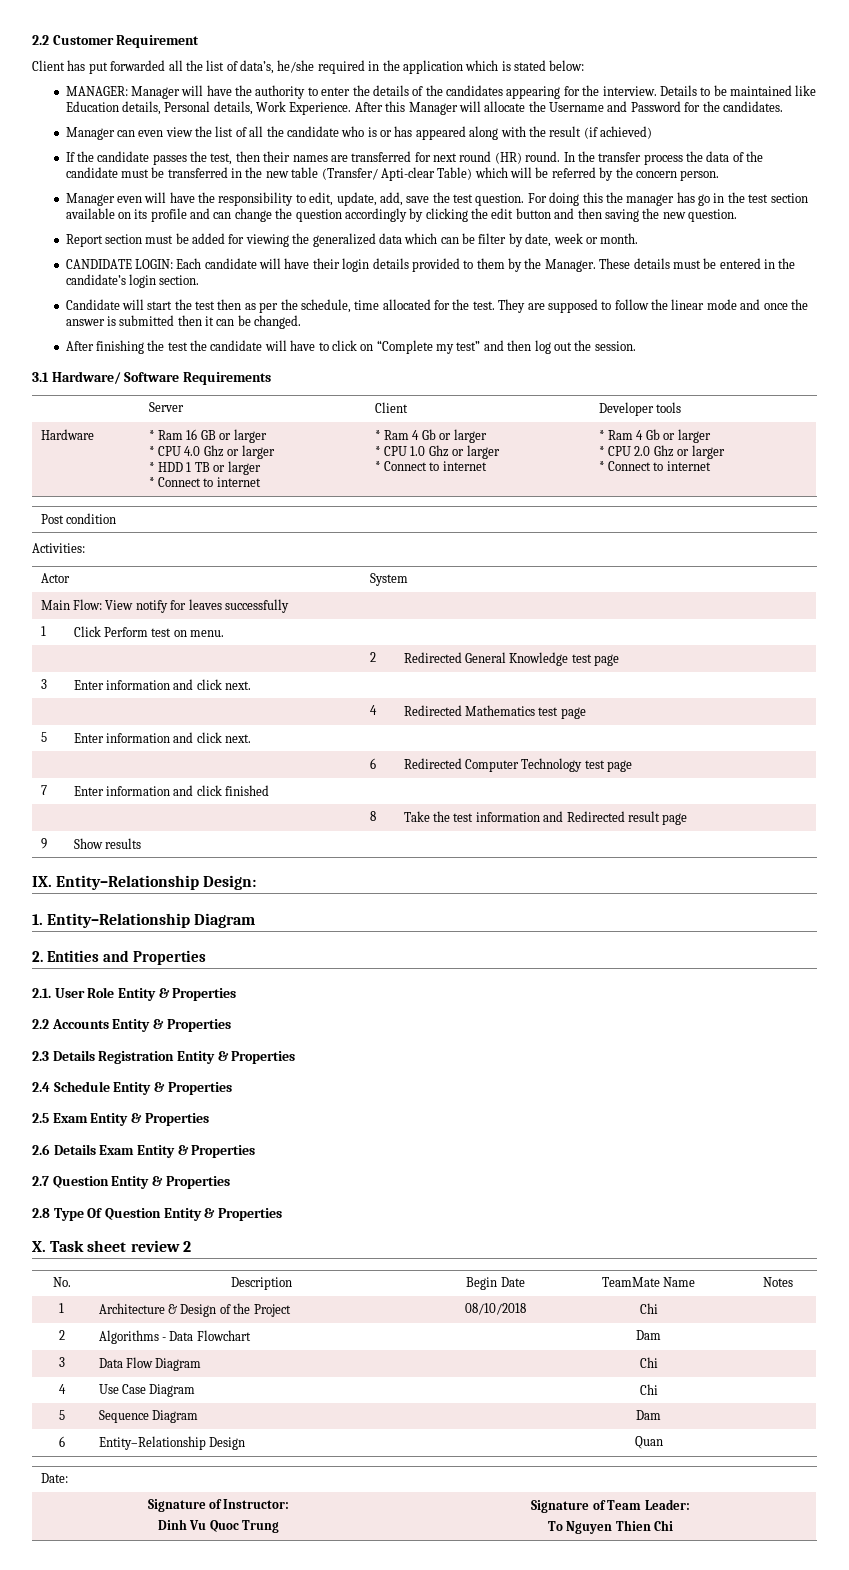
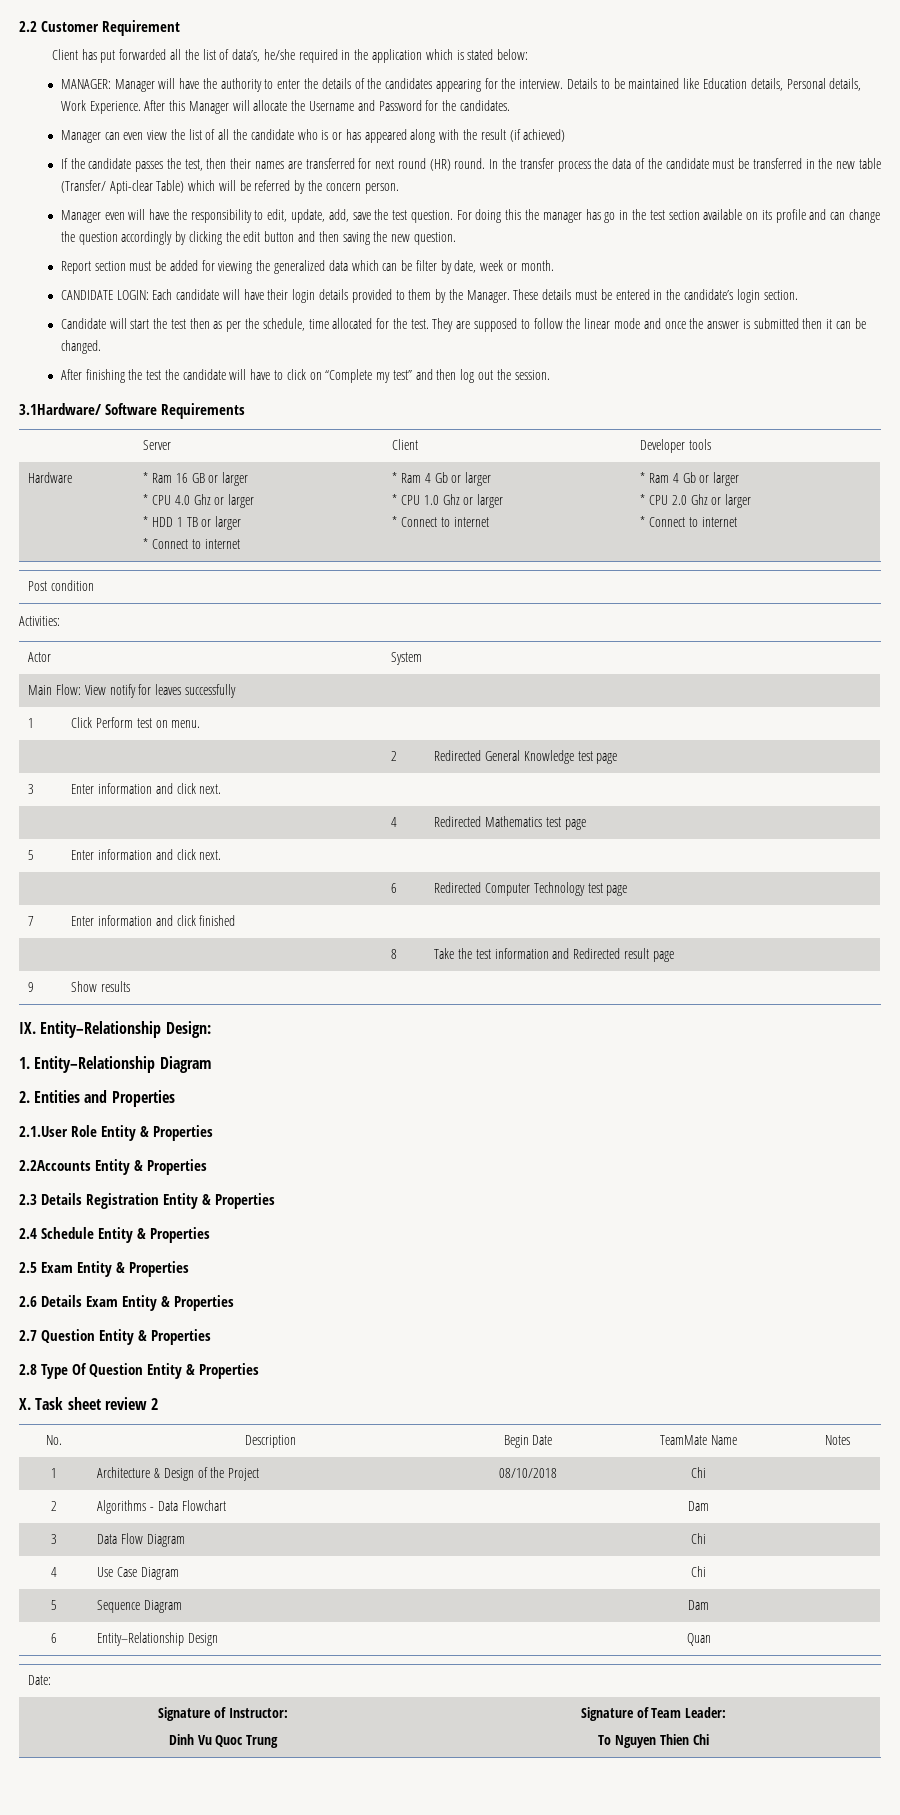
[32,371,121,384] 3.1 Hardware/ -> [19,403,101,415] 3.1Hardware/
[32,988,85,998] 2.1. User -> [19,1126,68,1137] 2.1.User
[32,1019,109,1029] 2.2 Accounts -> [19,1160,91,1171] 2.2Accounts

